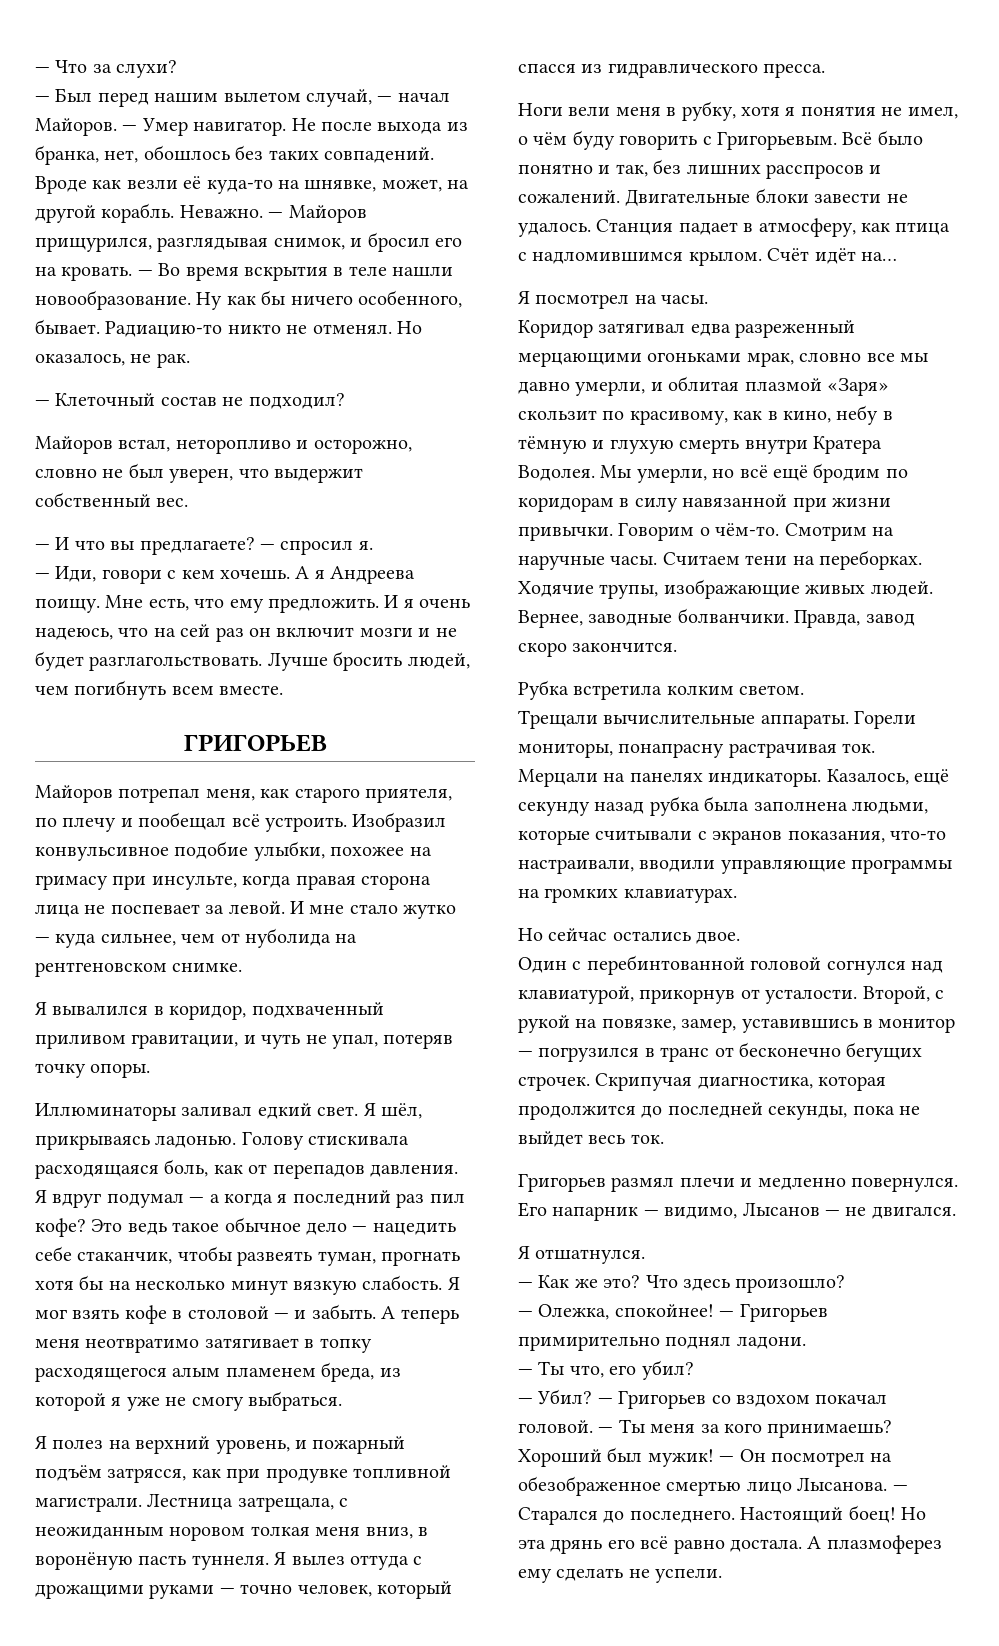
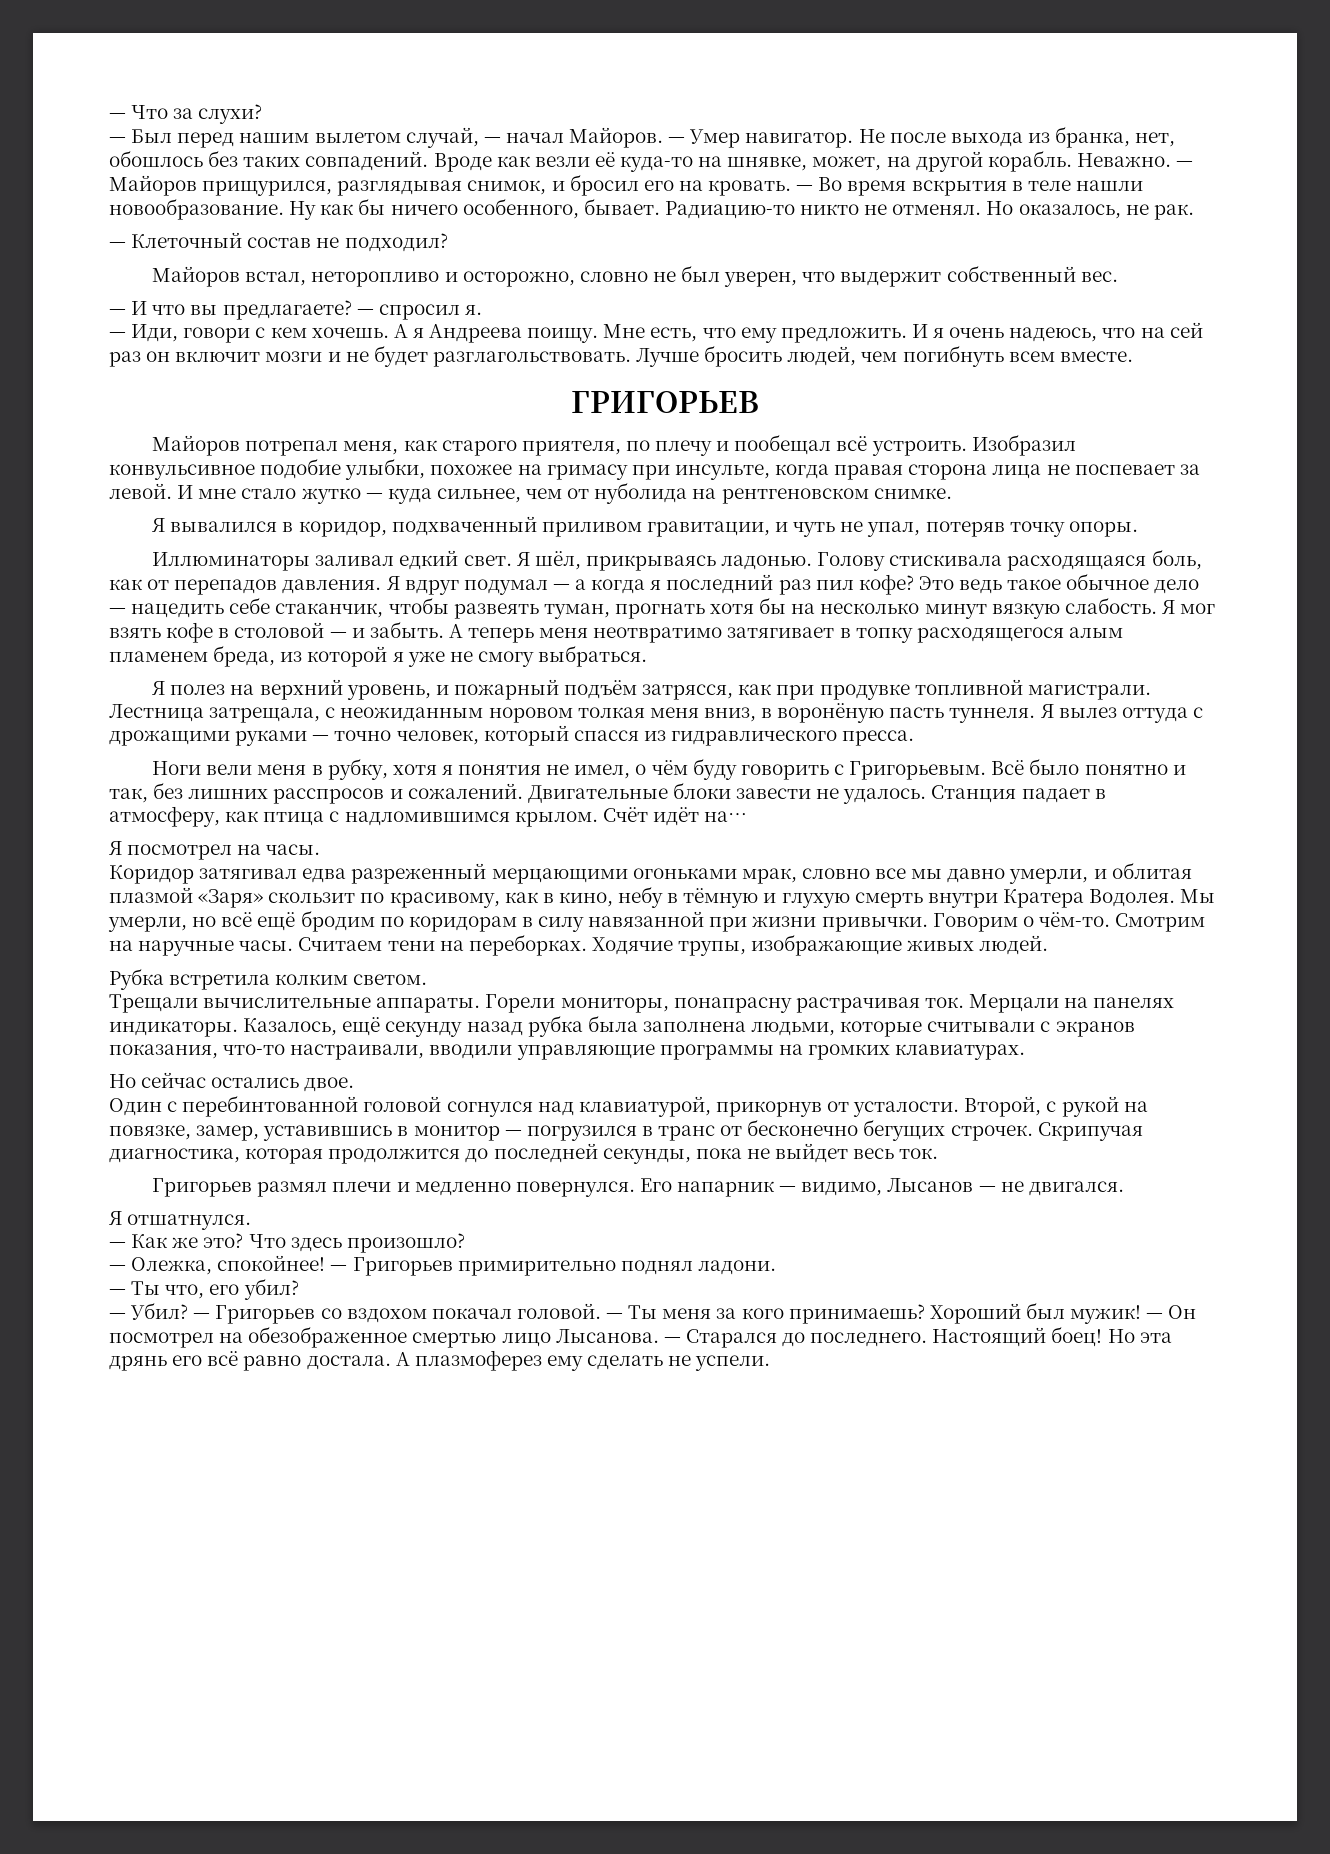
[518,608,915,628] [518,642,678,657] Вернее, заводные болванчики. Правда, завод скоро закончится. -> (1049, 945) none

